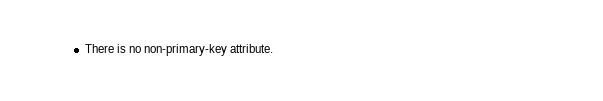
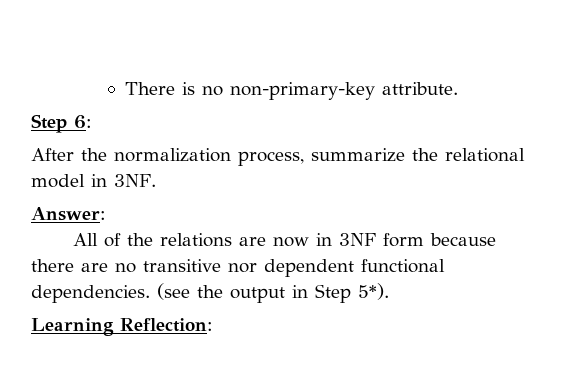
(274, 48) none -> [31,114,92,133] [31,148,525,166] [31,174,156,188] [31,207,106,221] [73,233,497,247] [31,259,445,277] [31,283,389,303] [31,318,213,336] // Step 6: // After the normalization process, summarize the relational model in 3NF. // Answer: // All of the relations are now in 3NF form because there are no transitive nor dependent functional dependencies. (see the output in Step 5*). // Learning Reflection:

